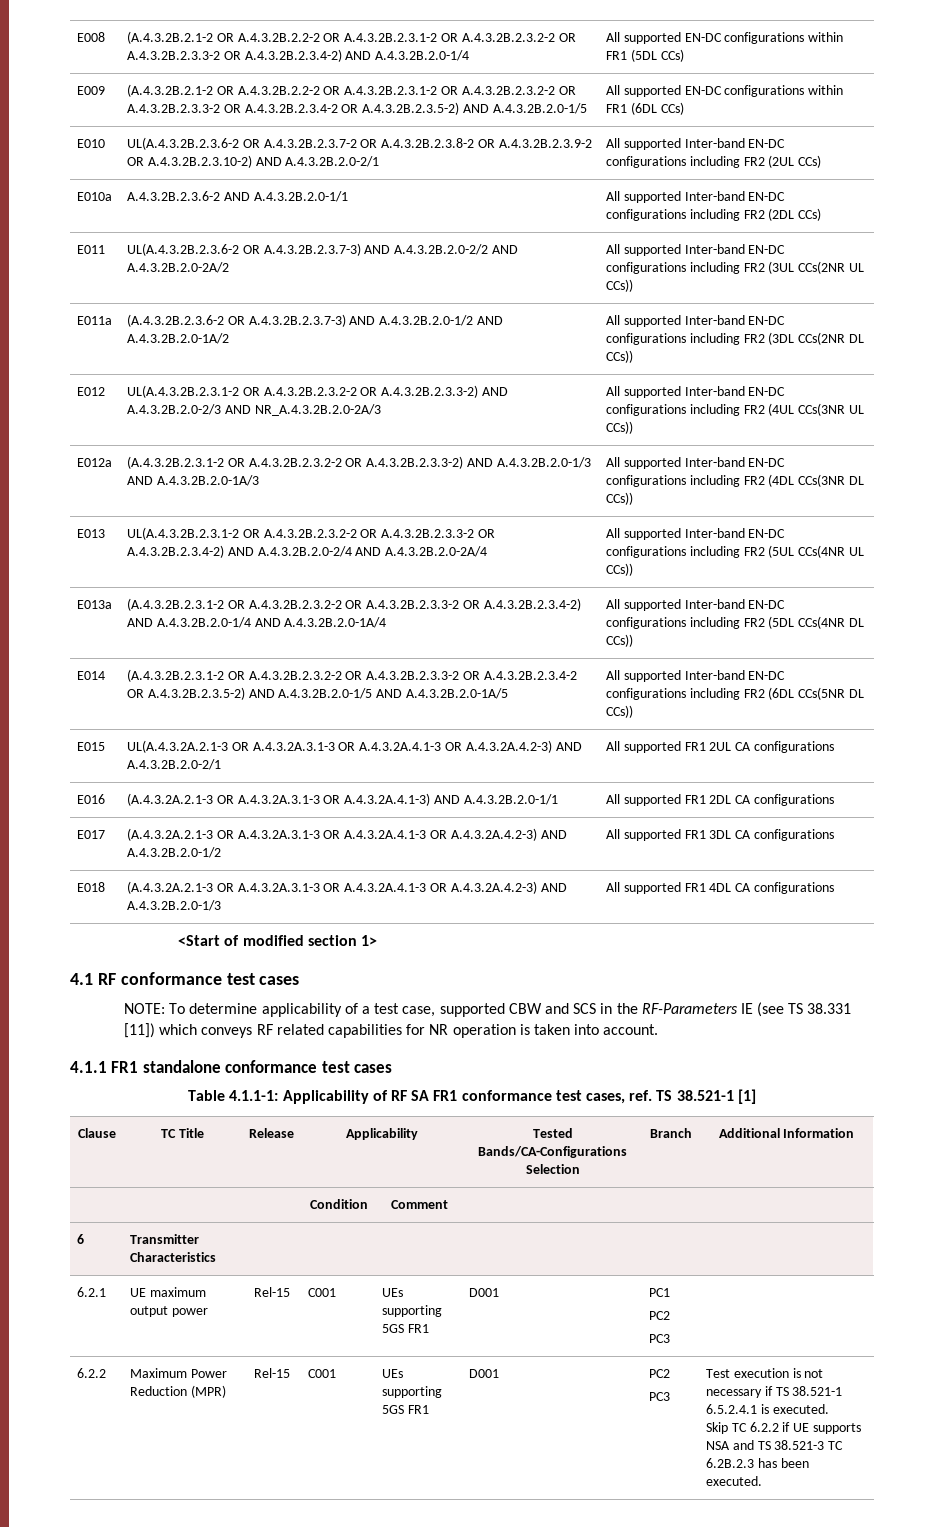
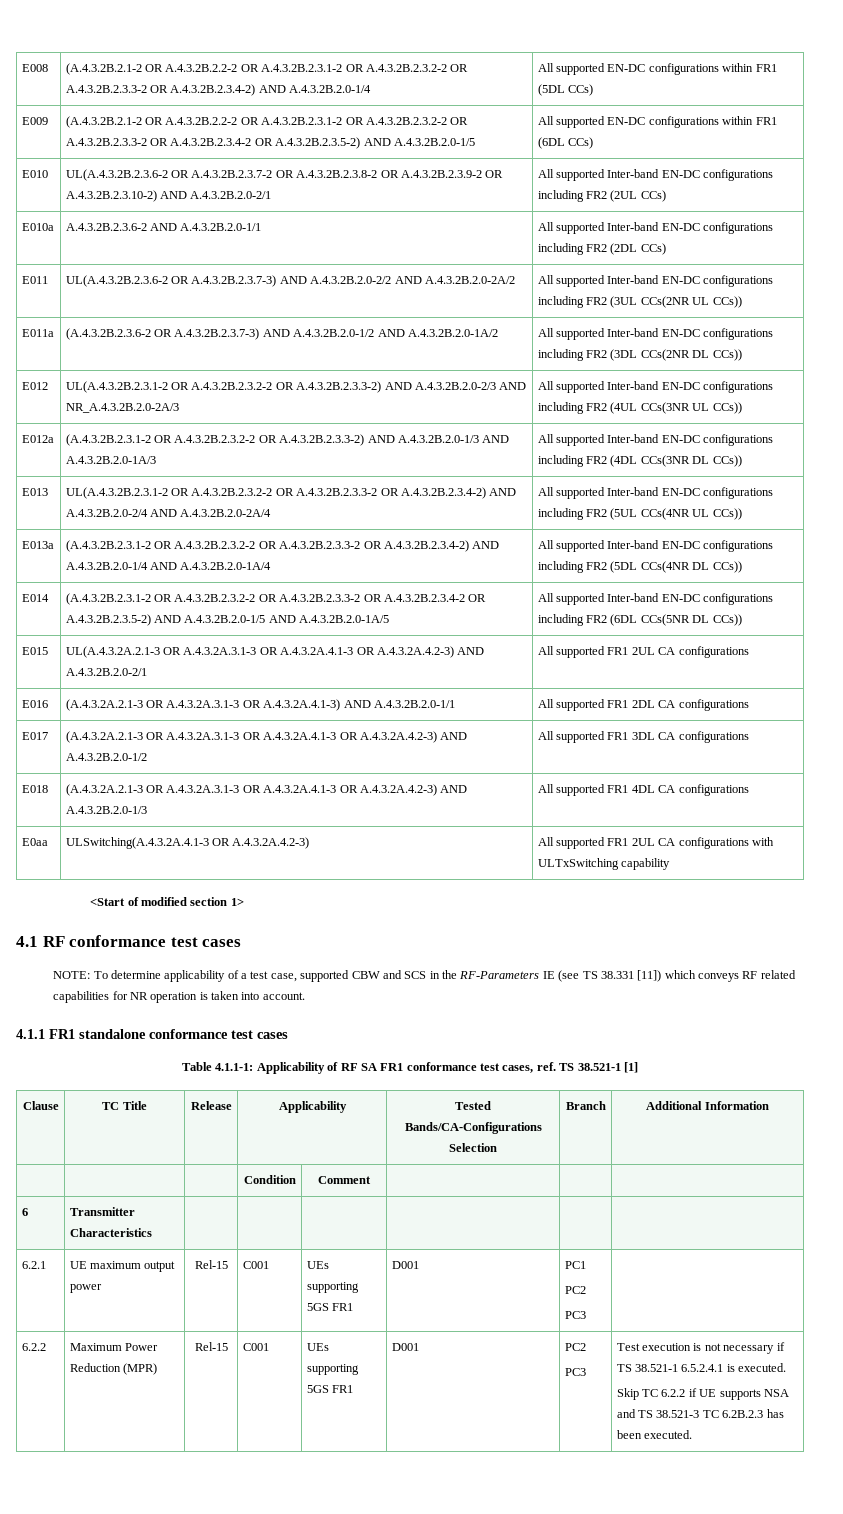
(834, 888) none -> [21,838,48,846] [65,837,310,849] [537,837,774,849] [537,858,671,870] // E0aa | ULSwitching(A.4.3.2A.4.1-3 OR A.4.3.2A.4.2-3) | All supported FR1 2UL CA configurations with ULTxSwitching capability

